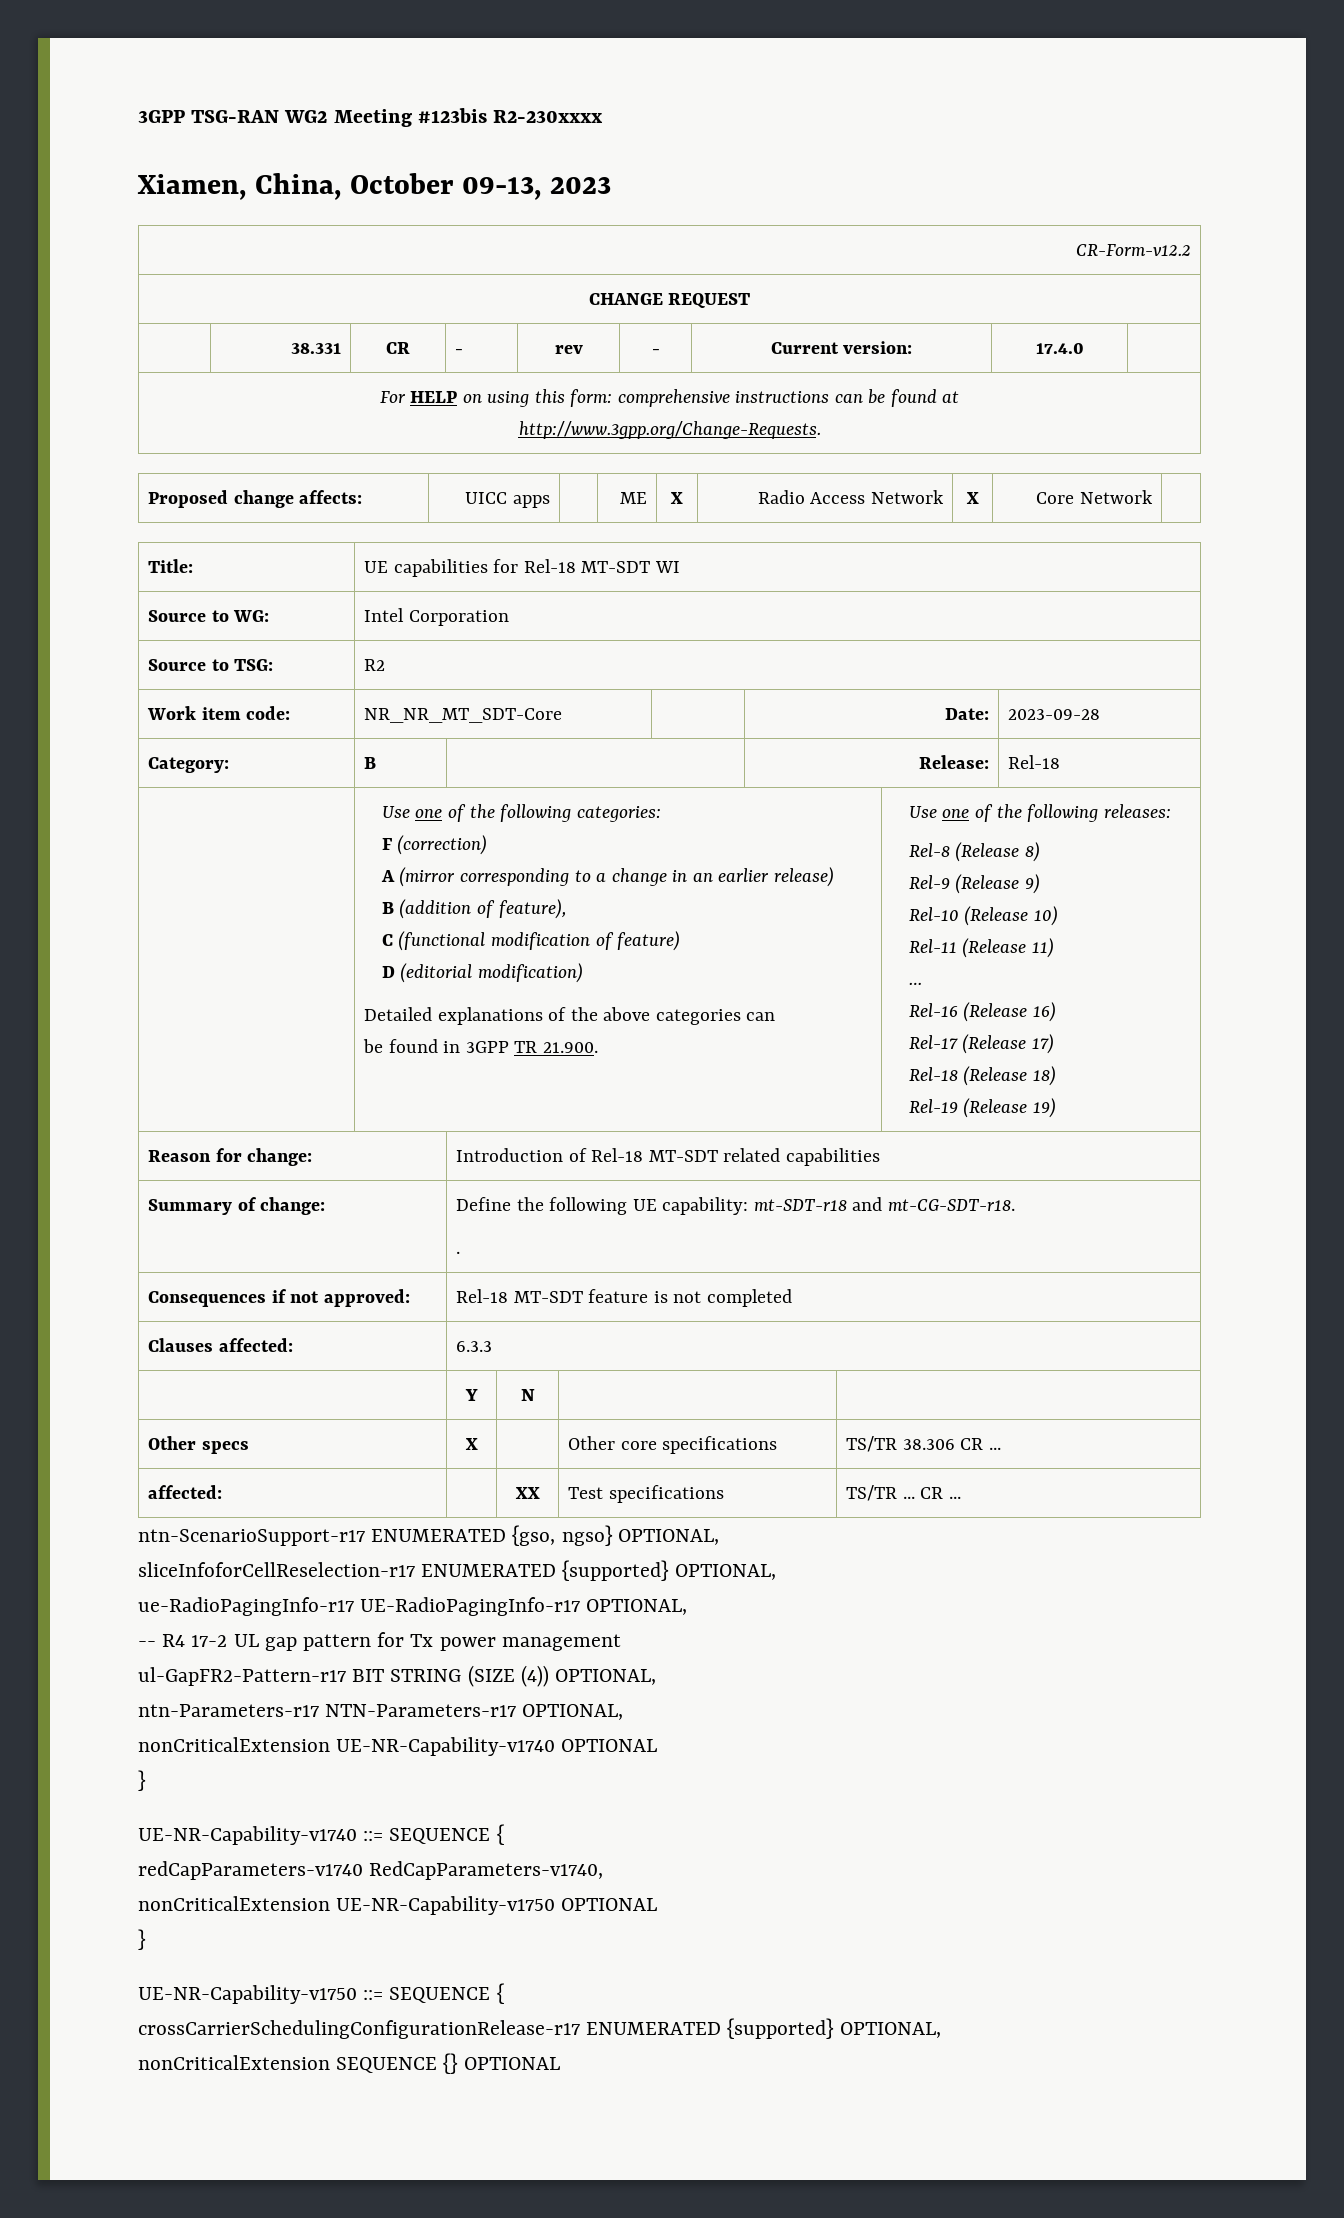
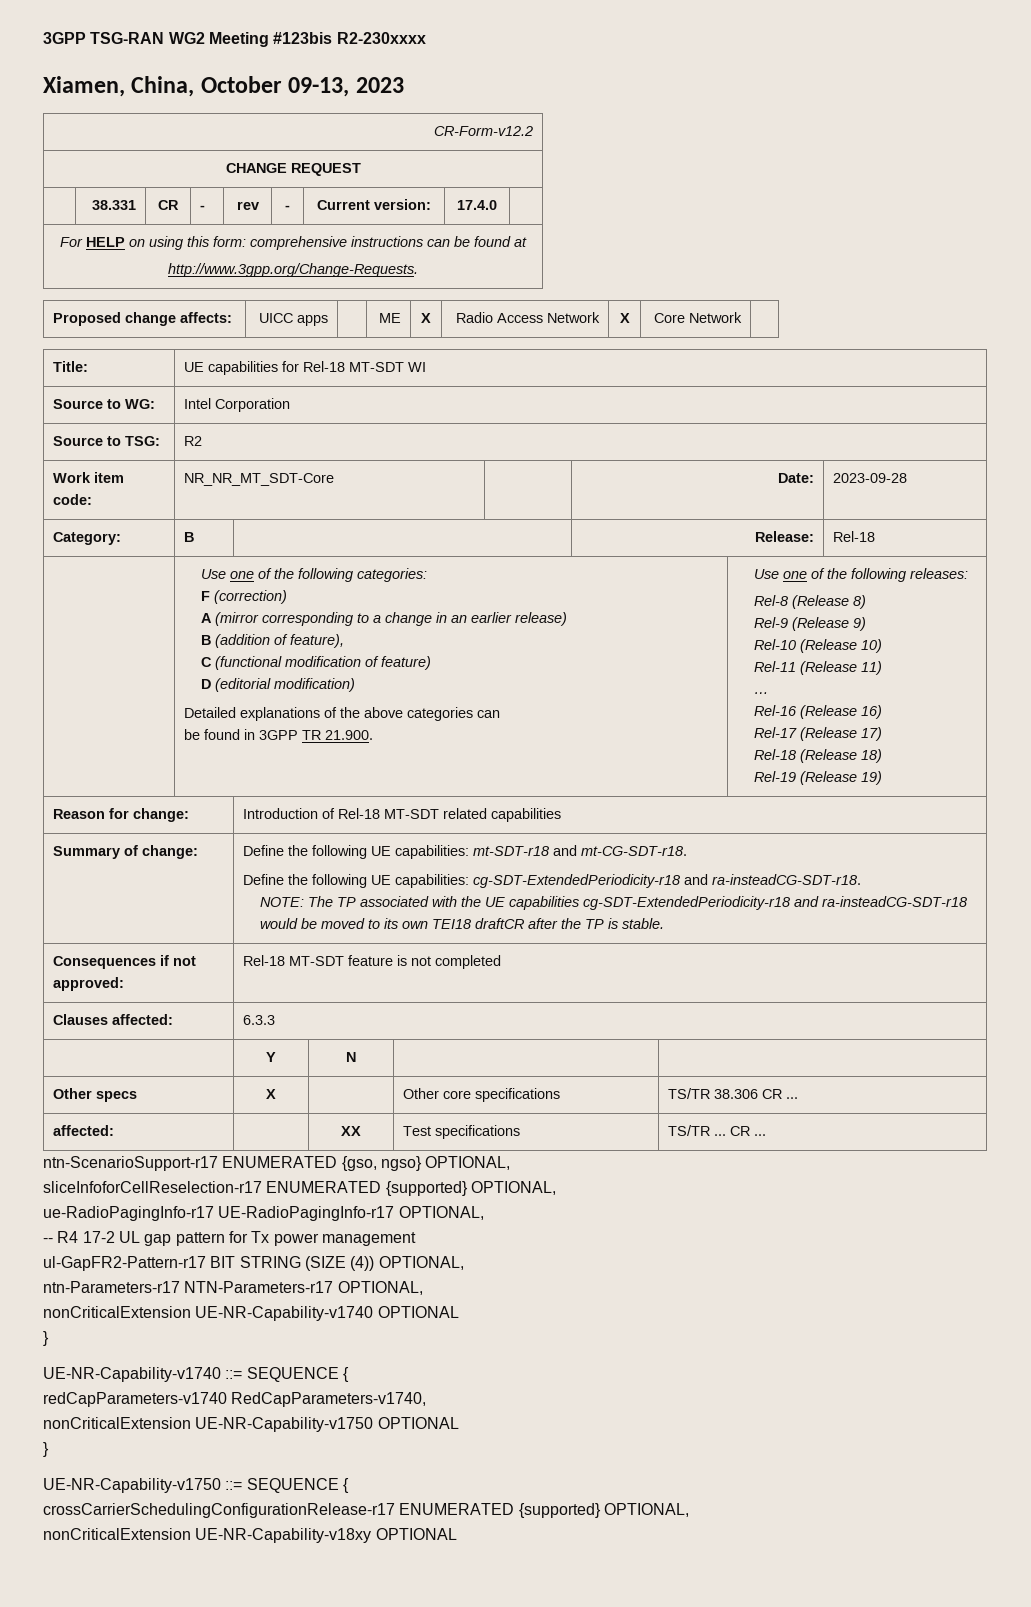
[662,1197,749,1215] capability: -> [395,845,470,859] capabilities:
[456,1251,461,1254] . -> [243,874,862,888] [259,896,967,910] [259,918,664,929] Define the following UE capabilities: cg-SDT-ExtendedPeriodicity-r18 and ra-insteadCG-SDT-r18. // NOTE: The TP associated with the UE capabilities cg-SDT-ExtendedPeriodicity-r18 and ra-insteadCG-SDT-r18 would be moved to its own TEI18 draftCR after the TP is stable.
[336,2053,459,2074] SEQUENCE {} -> [195,1528,372,1543] UE-NR-Capability-v18xy

